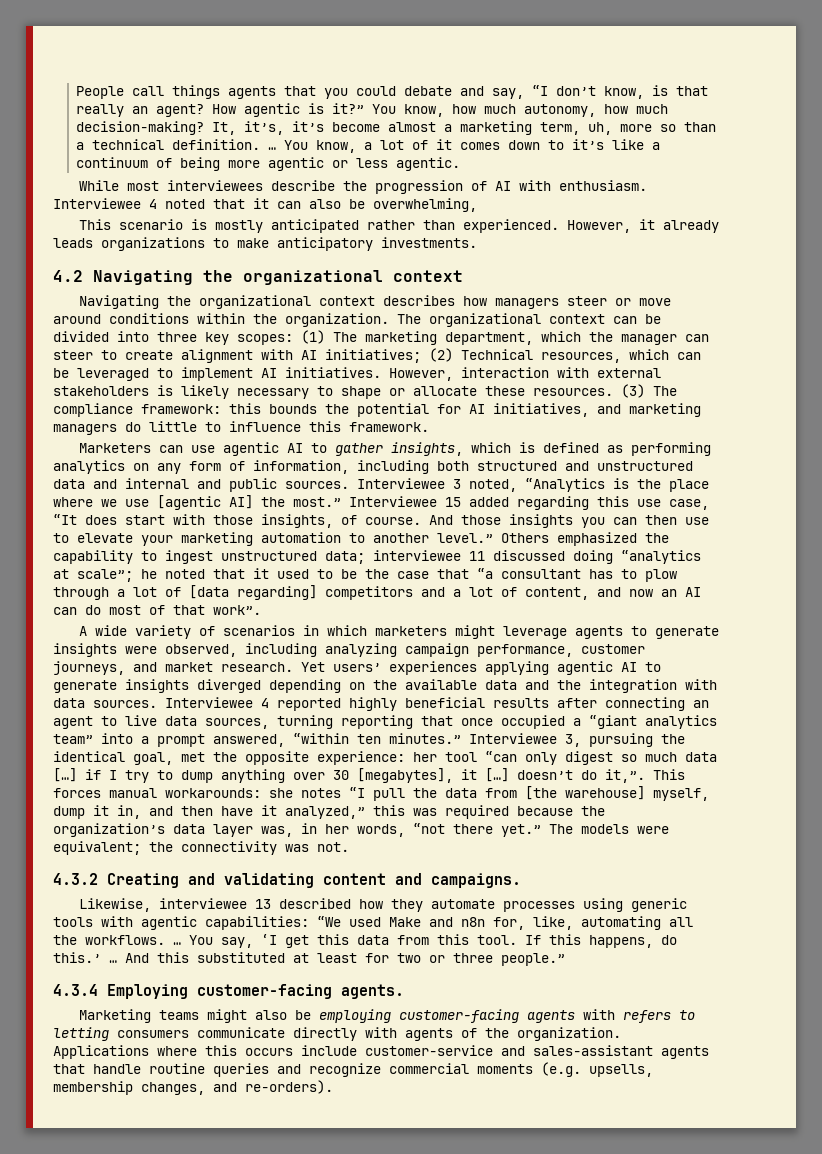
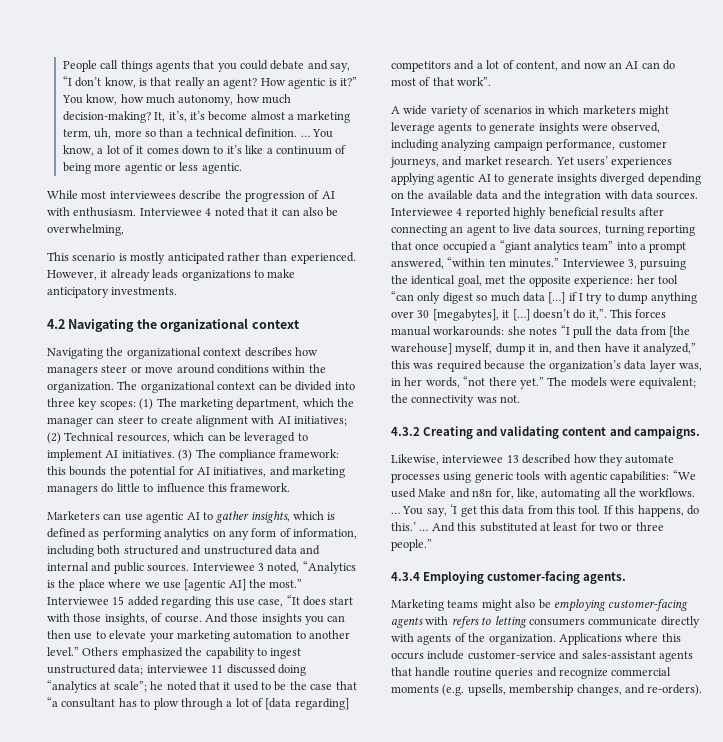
[389,367,661,381] [53,385,613,399] However, interaction with external stakeholders is likely necessary to shape or allocate these resources. -> (175, 454) none

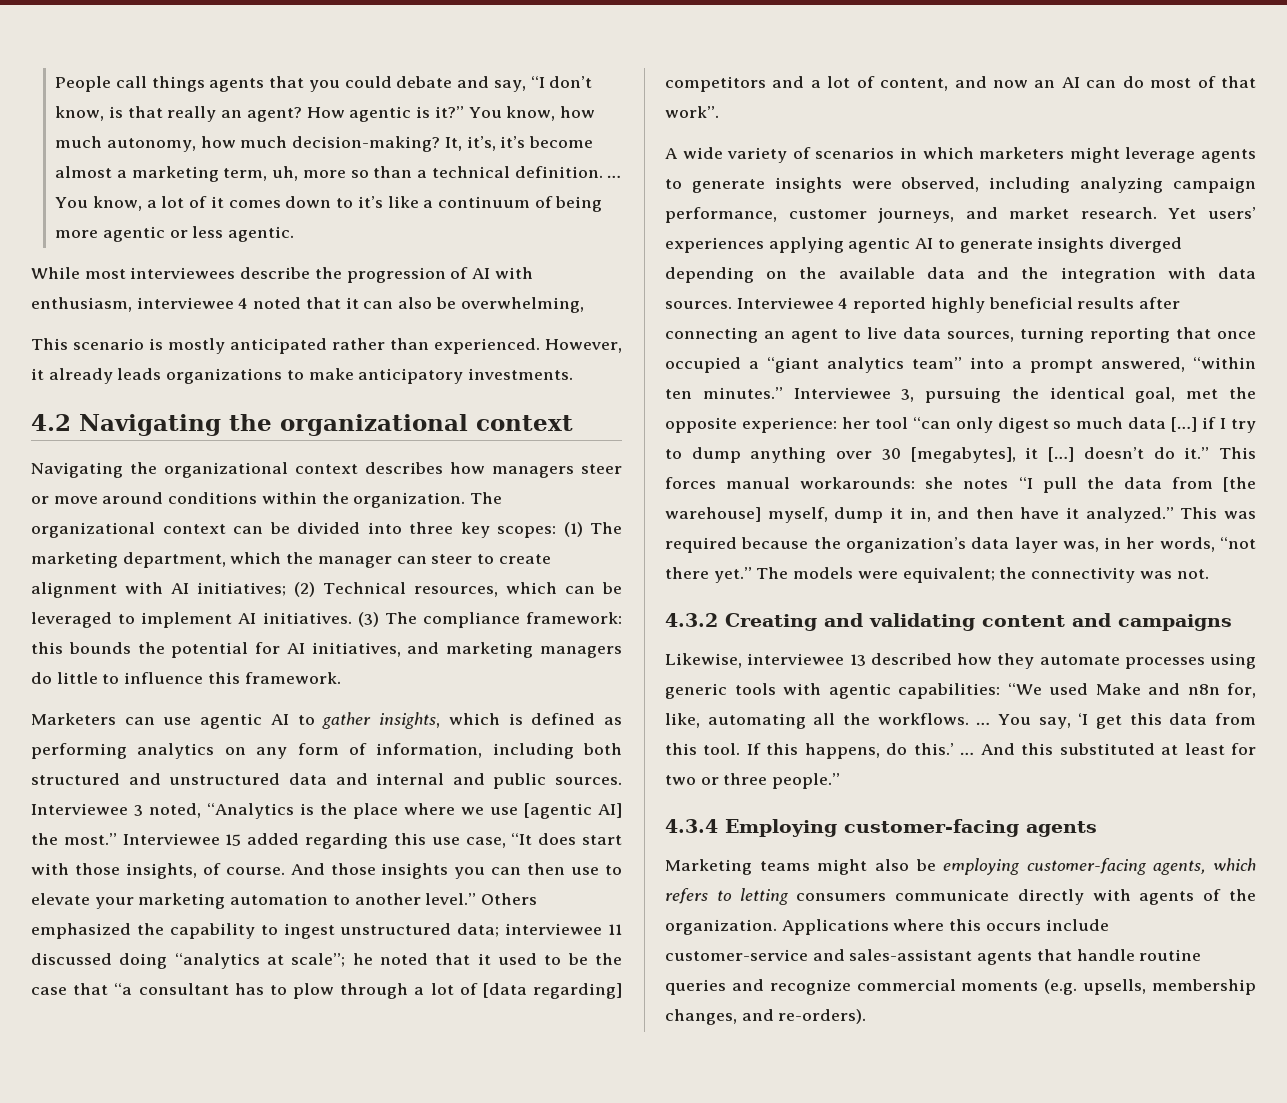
[73,207,202,217] enthusiasm. Interviewee -> [31,297,234,312] enthusiasm, interviewee
[588,309,607,320] it,”. -> [1184,447,1210,459] it.”
[643,343,697,355] [391,360,410,369] analyzed,” this -> [1085,507,1218,523] analyzed.” This
[633,426,700,439] campaigns. -> [1118,614,1232,631] campaigns
[583,572,627,584] agents. -> [1026,821,1097,837] agents
[391,616,449,628] agents with -> [1153,858,1256,875] agents, which

